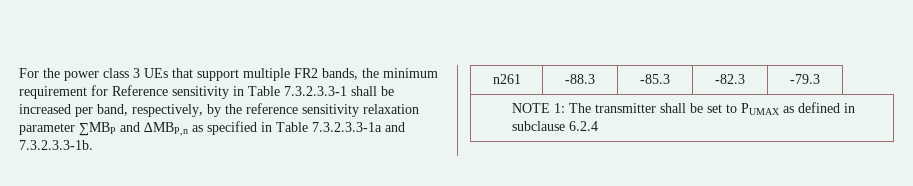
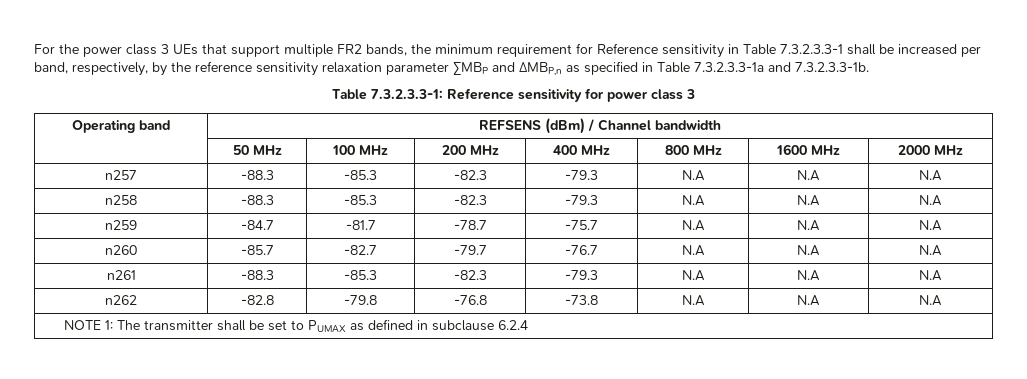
(93, 145) none -> [332,88,695,102] [72,120,170,133] [479,118,721,134] [232,145,282,155] [332,145,388,155] [441,145,499,155] [553,145,610,155] [664,145,722,155] [776,144,840,155] [898,145,963,155] [105,170,137,180] [240,170,274,180] [344,170,377,180] [453,170,487,180] [565,170,598,180] [681,170,705,181] [797,170,820,181] [919,170,942,181] [105,195,137,205] [240,195,274,205] [344,195,377,205] [453,195,487,205] [565,195,598,205] [681,195,705,206] [797,195,820,206] [919,195,942,206] [105,220,137,230] [240,220,274,230] [345,220,376,230] [453,220,487,230] [565,220,598,230] [681,220,705,231] [797,220,820,231] [919,220,942,231] [105,245,137,255] [240,245,274,255] [344,245,377,255] [453,245,487,255] [565,245,598,255] [681,245,705,256] [797,245,820,256] [919,245,942,256] // Table 7.3.2.3.3-1: Reference sensitivity for power class 3 // Operating band | REFSENS (dBm) / Channel bandwidth // | 50 MHz | 100 MHz | 200 MHz | 400 MHz | 800 MHz | 1600 MHz | 2000 MHz // n257 | -88.3 | -85.3 | -82.3 | -79.3 | N.A | N.A | N.A // n258 | -88.3 | -85.3 | -82.3 | -79.3 | N.A | N.A | N.A // n259 | -84.7 | -81.7 | -78.7 | -75.7 | N.A | N.A | N.A // n260 | -85.7 | -82.7 | -79.7 | -76.7 | N.A | N.A | N.A
(820, 79) none -> [681,270,705,281] [797,270,820,281] [919,270,942,281] [105,295,137,305] [240,295,274,305] [344,295,377,305] [453,295,487,305] [565,295,598,305] [681,295,705,306] [797,295,820,306] [919,295,942,306] | N.A | N.A | N.A // n262 | -82.8 | -79.8 | -76.8 | -73.8 | N.A | N.A | N.A

